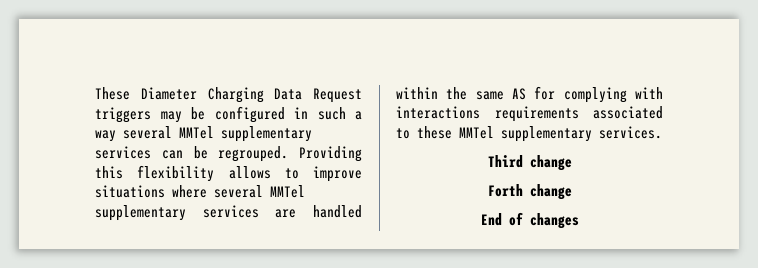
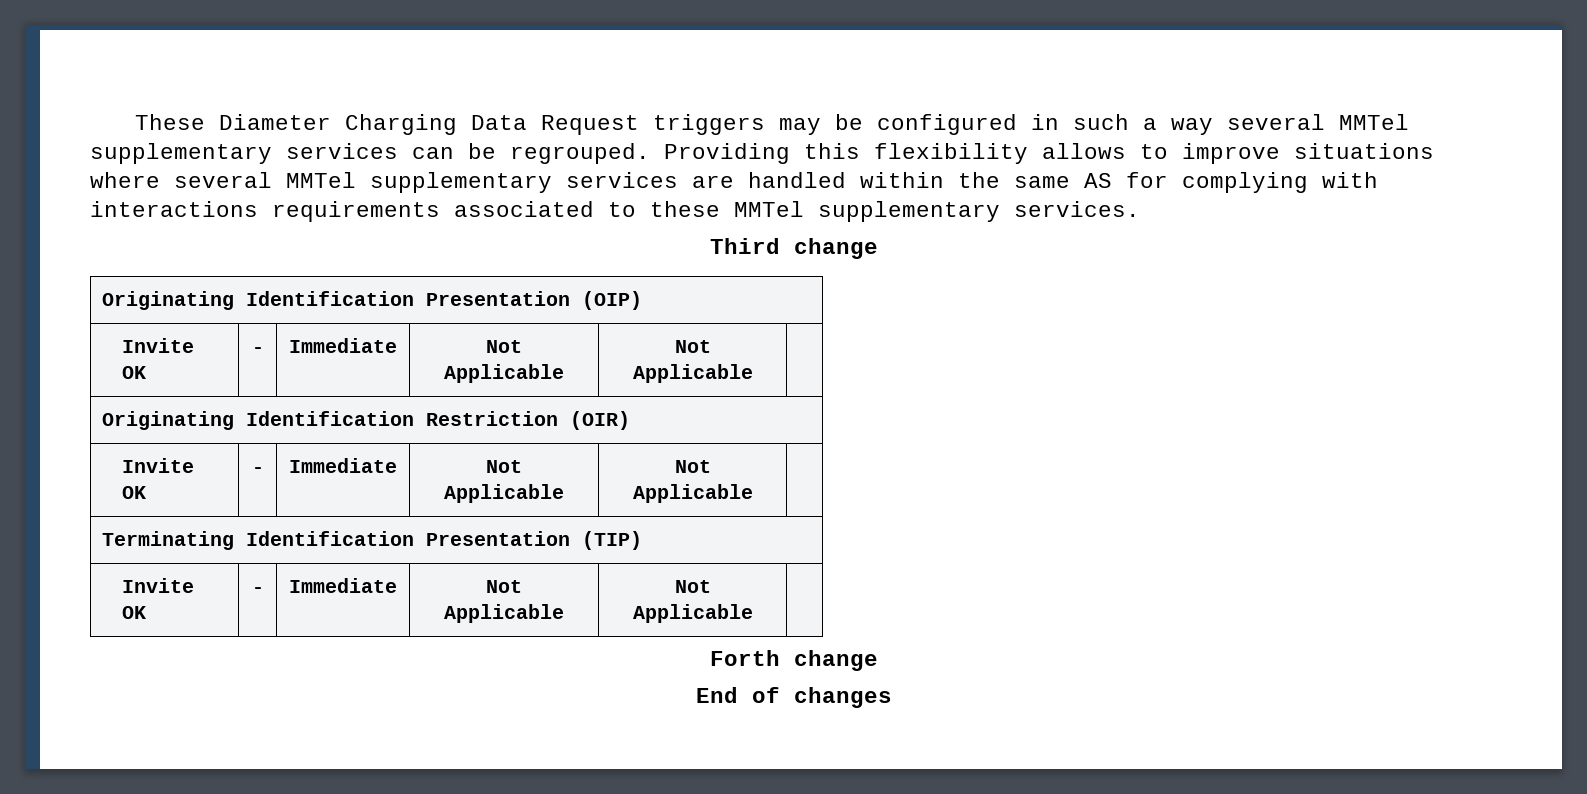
(572, 163) none -> [102,291,643,310] [122,338,195,353] [122,366,147,379] [251,347,264,353] [289,338,397,353] [486,340,522,353] [444,364,564,383] [674,340,711,353] [632,364,753,383] [102,411,631,430] [122,458,195,473] [122,486,147,499] [251,467,264,473] [289,458,397,473] [486,460,522,473] [444,484,564,503] [674,460,711,473] [632,484,753,503] [102,531,643,550] [122,578,195,593] [122,606,147,619] [251,587,264,593] [289,578,397,593] [486,580,522,593] [444,604,564,623] [674,580,711,593] [632,604,753,623] // Originating Identification Presentation (OIP) // Invite OK | - | Immediate | Not Applicable | Not Applicable | // Originating Identification Restriction (OIR) // Invite OK | - | Immediate | Not Applicable | Not Applicable | // Terminating Identification Presentation (TIP) // Invite OK | - | Immediate | Not Applicable | Not Applicable |

